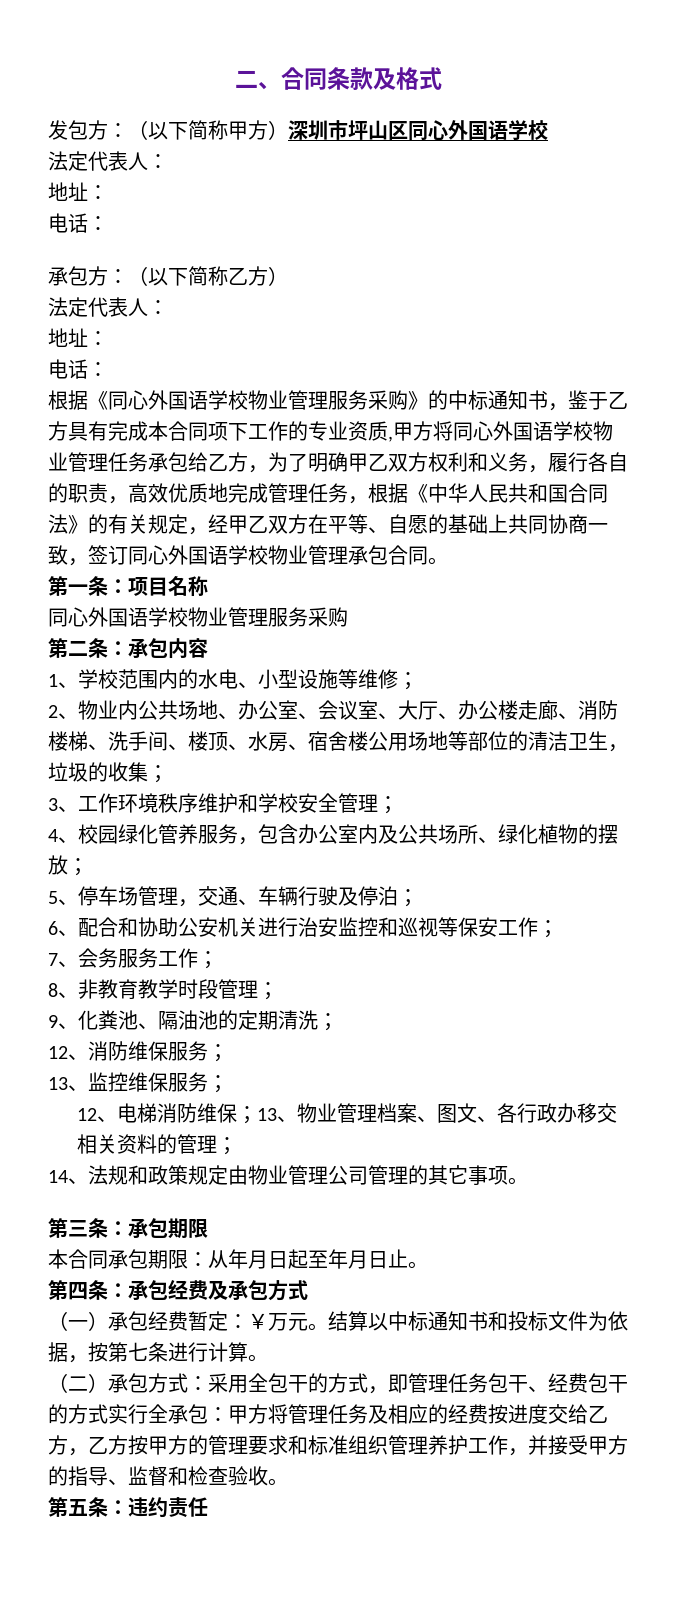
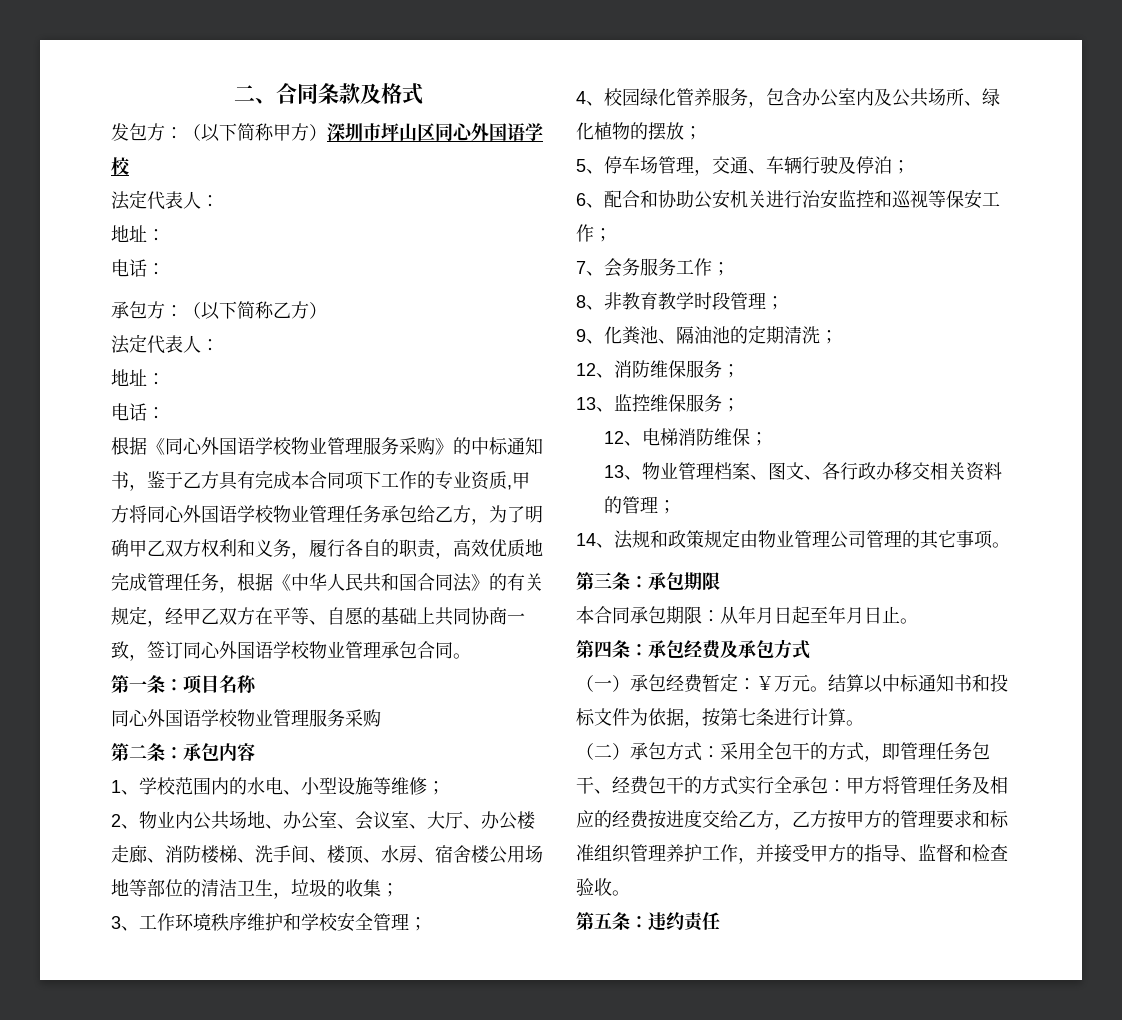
(257, 1115) none -> (769, 439) //

